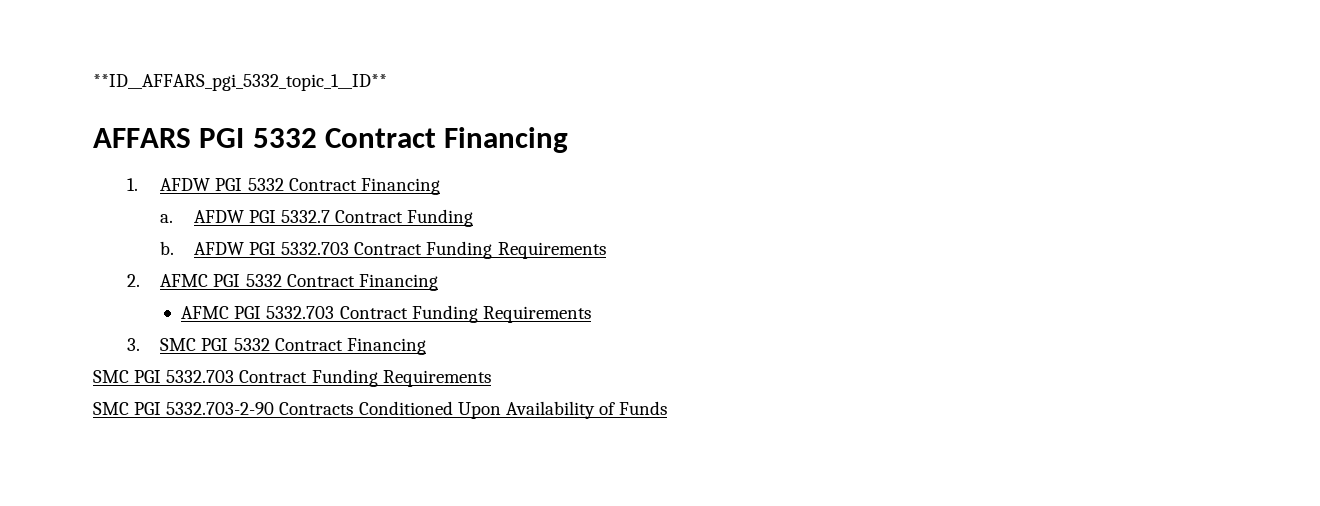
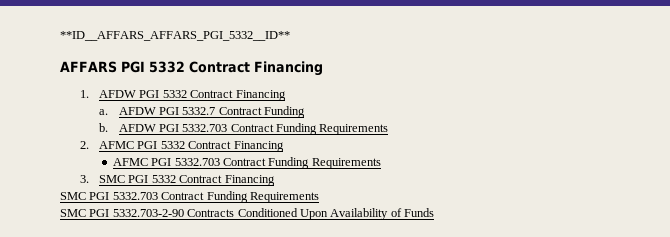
[93,74,387,91] **ID__AFFARS_pgi_5332_topic_1__ID** -> [60,31,290,41] **ID__AFFARS_AFFARS_PGI_5332__ID**

